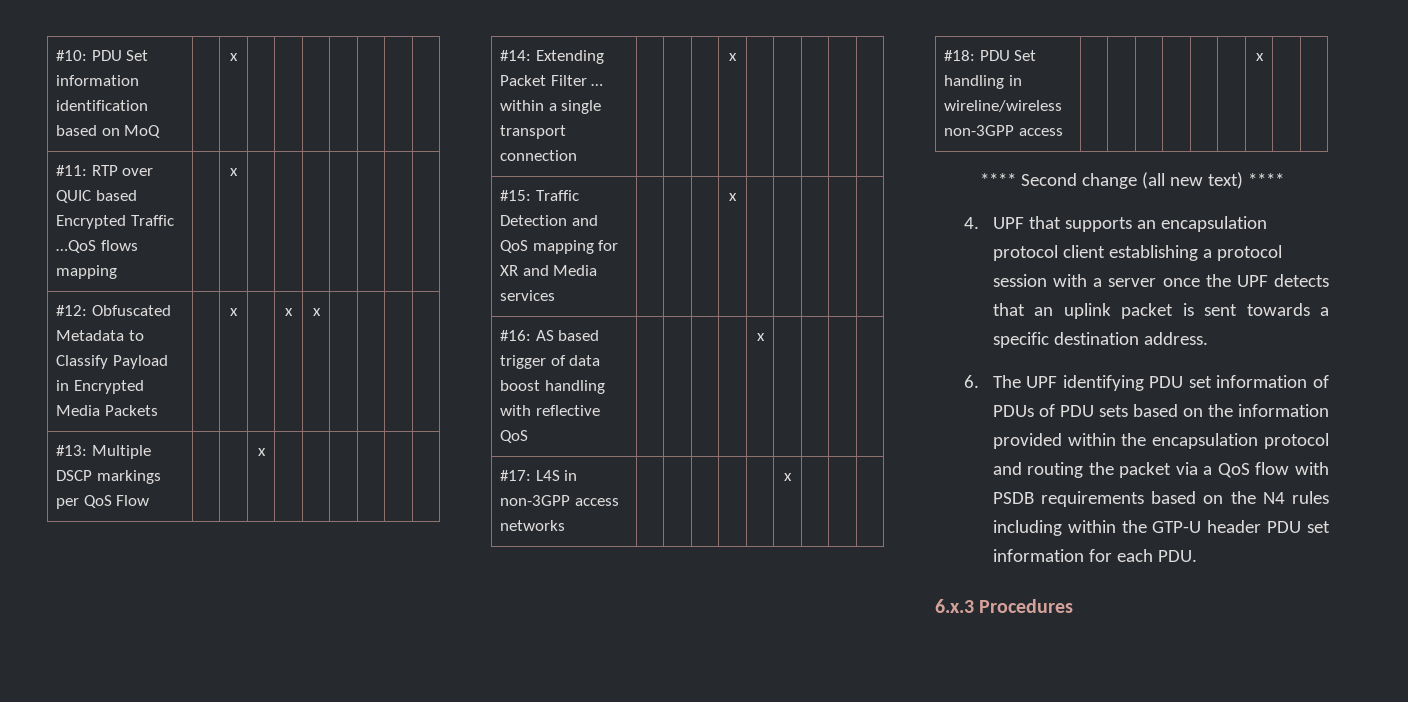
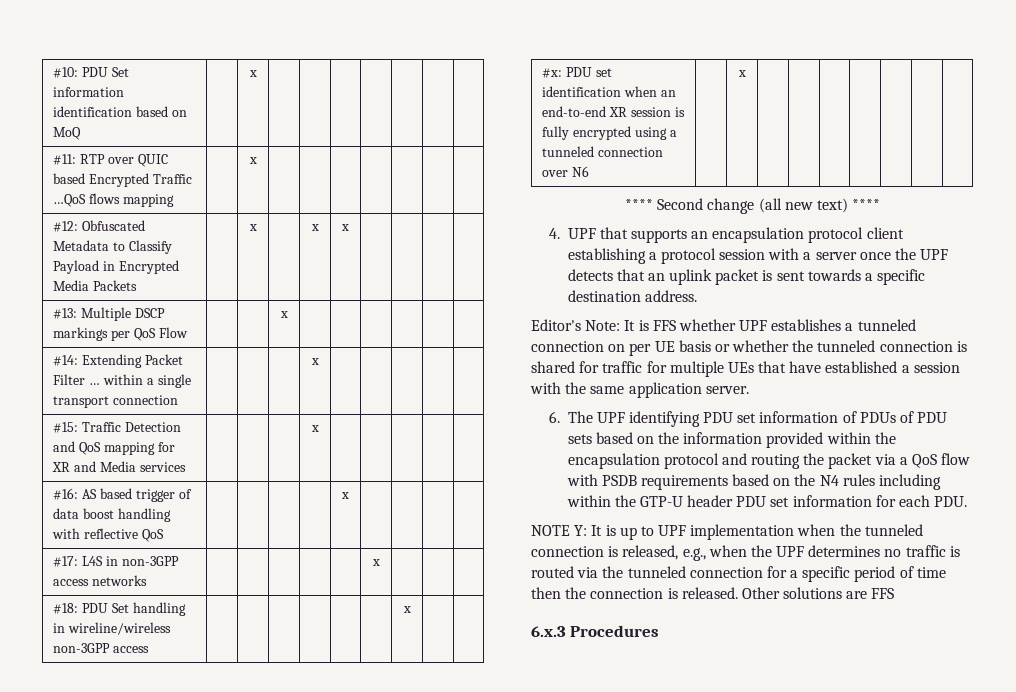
(1264, 57) none -> [542,67,613,78] [542,86,677,97] [542,106,685,117] [542,126,677,140] [542,146,664,157] [542,166,590,177] [737,70,746,77] // #x: PDU set identification when an end-to-end XR session is fully encrypted using a tunneled connection over N6 | | x | | | | | | |
(1208, 338) none -> [531,319,916,331] [531,340,967,356] [531,361,960,377] [530,382,749,398] // Editor's Note: It is FFS whether UPF establishes a tunneled connection on per UE basis or whether the tunneled connection is shared for traffic for multiple UEs that have established a session with the same application server.
(1197, 556) none -> [531,524,923,540] [531,545,960,561] [531,566,946,582] [531,587,895,599] // NOTE Y: It is up to UPF implementation when the tunneled connection is released, e.g., when the UPF determines no traffic is routed via the tunneled connection for a specific period of time then the connection is released. Other solutions are FFS

